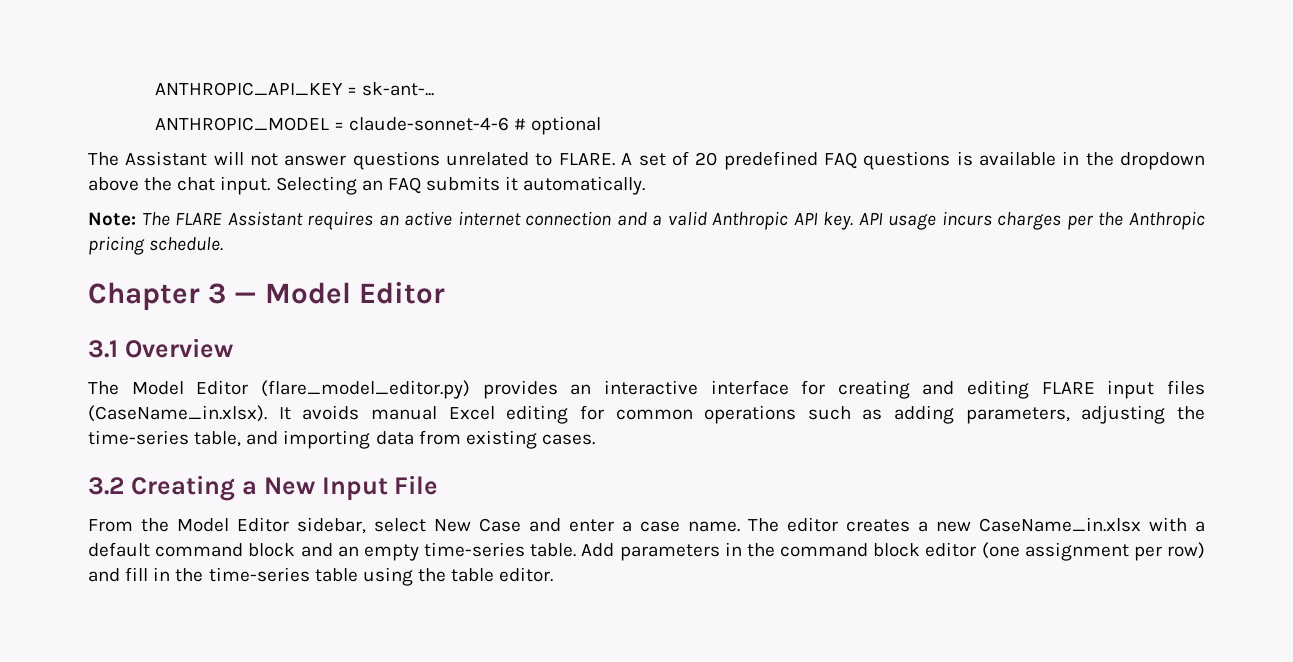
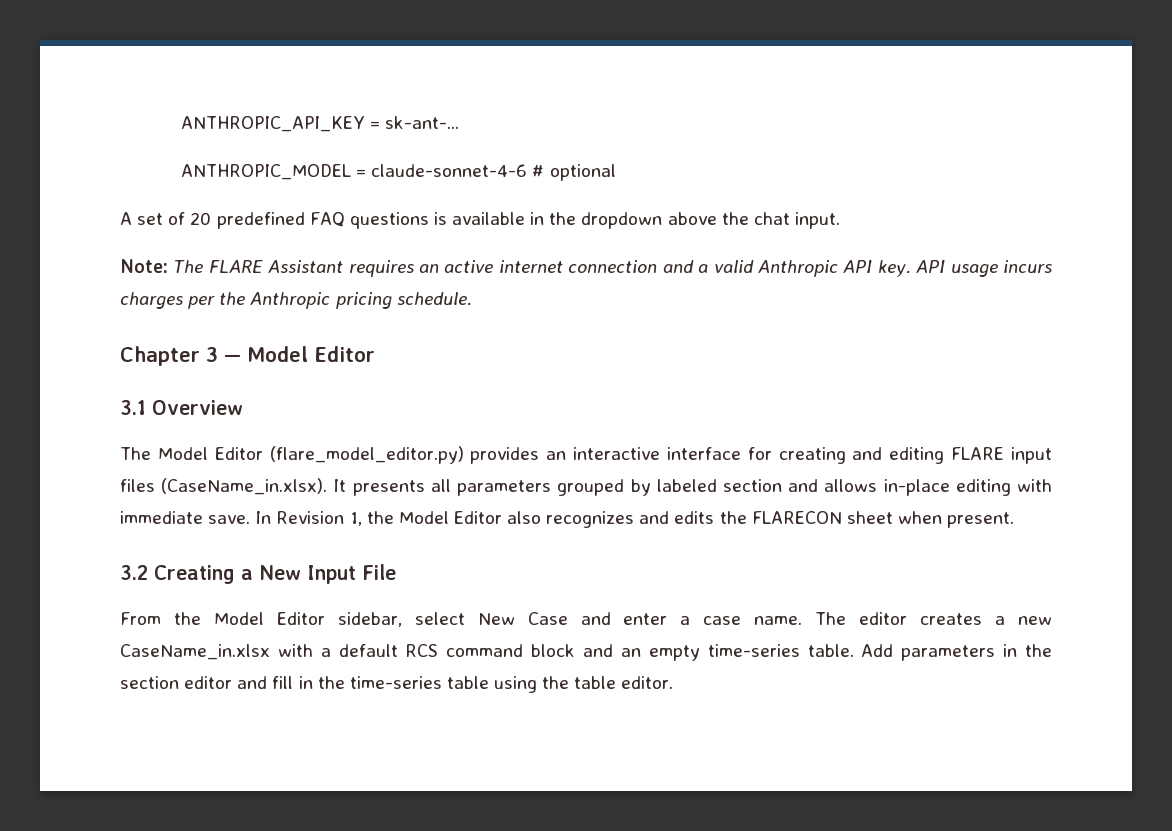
[88,151,615,170] The Assistant will not answer questions unrelated to FLARE. -> (616, 172) none
[275,176,646,195] Selecting an FAQ submits it automatically. -> (840, 220) none
[302,405,1205,424] [88,430,595,449] avoids manual Excel editing for common operations such as adding parameters, adjusting the time-series table, and importing data from existing cases. -> [352,479,1052,496] [120,511,1015,528] presents all parameters grouped by labeled section and allows in-place editing with immediate save. In Revision 1, the Model Editor also recognizes and edits the FLARECON sheet when present.
(150, 549) none -> [405,644,439,657] RCS
[780,542,1205,561] command block editor (one assignment per row) -> [120,676,233,689] section editor

